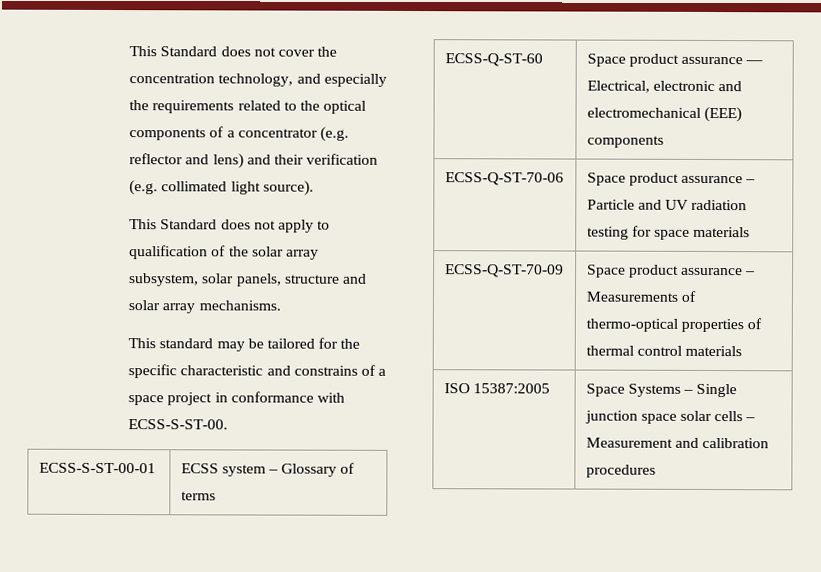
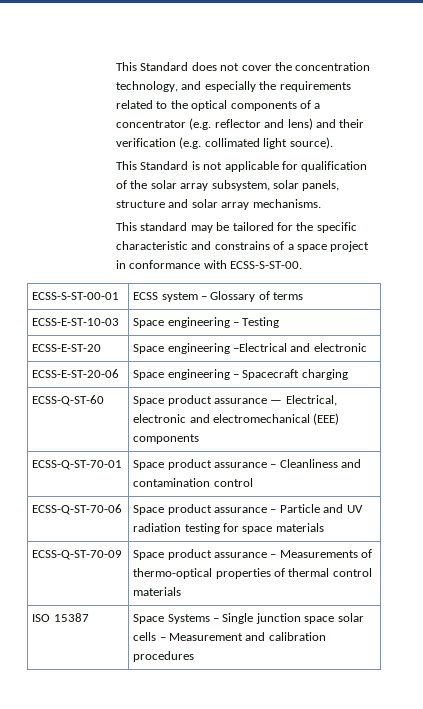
[220,219,331,233] does not apply to -> [191,161,298,172] is not applicable for
(216, 496) none -> [32,318,120,326] [133,317,280,328] [32,344,102,352] [133,343,367,354] [32,369,120,378] [133,369,348,380] // ECSS-E-ST-10-03 | Space engineering – Testing // ECSS-E-ST-20 | Space engineering –Electrical and electronic // ECSS-E-ST-20-06 | Space engineering – Spacecraft charging
(664, 141) none -> [32,460,123,470] [133,459,362,470] [133,478,253,487] // ECSS-Q-ST-70-01 | Space product assurance – Cleanliness and contamination control
[472,383,550,394] 15387:2005 -> [53,613,89,622] 15387

